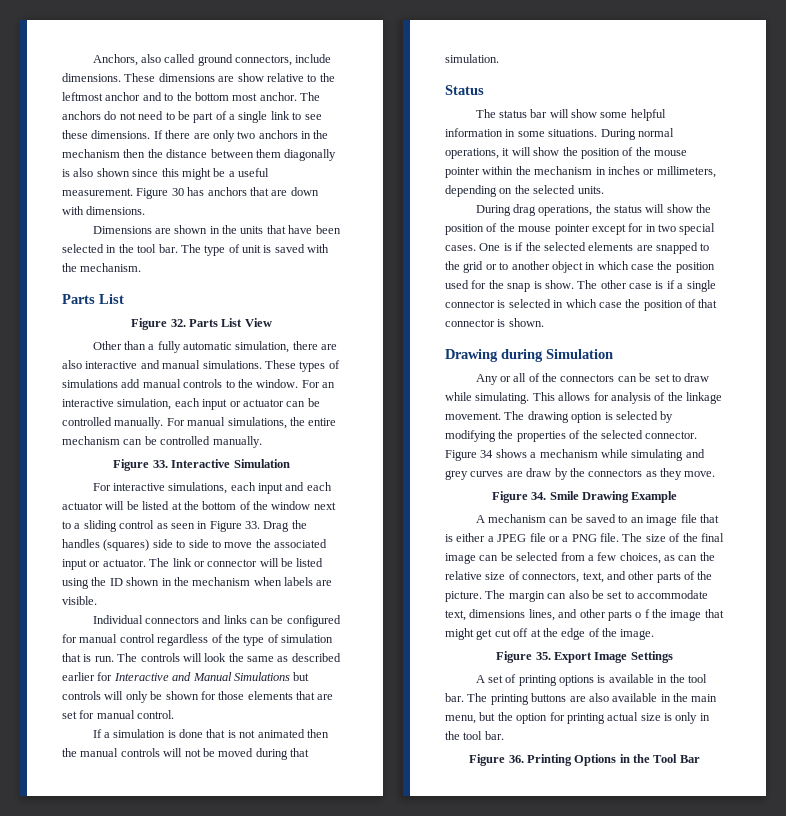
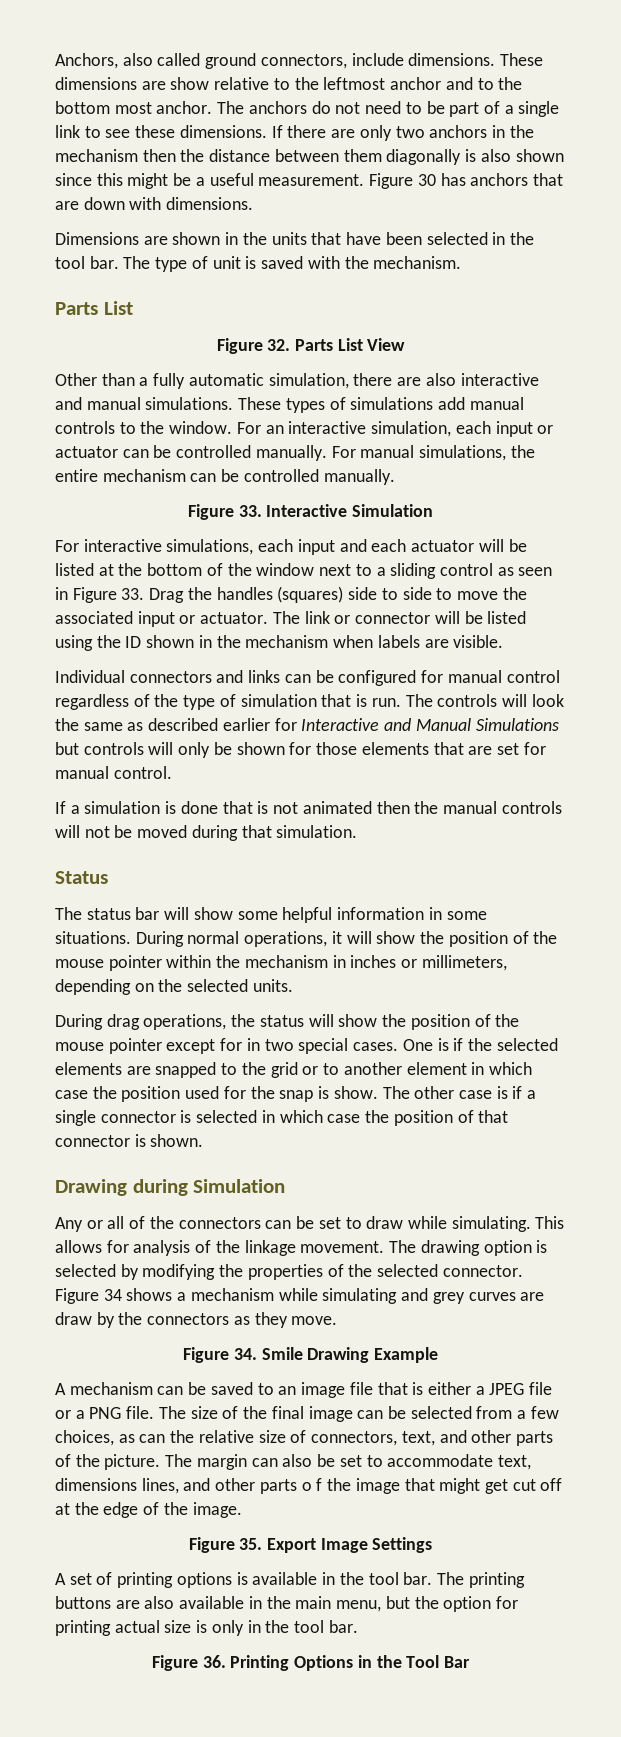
[551,261,583,273] object -> [406,1062,467,1075] element

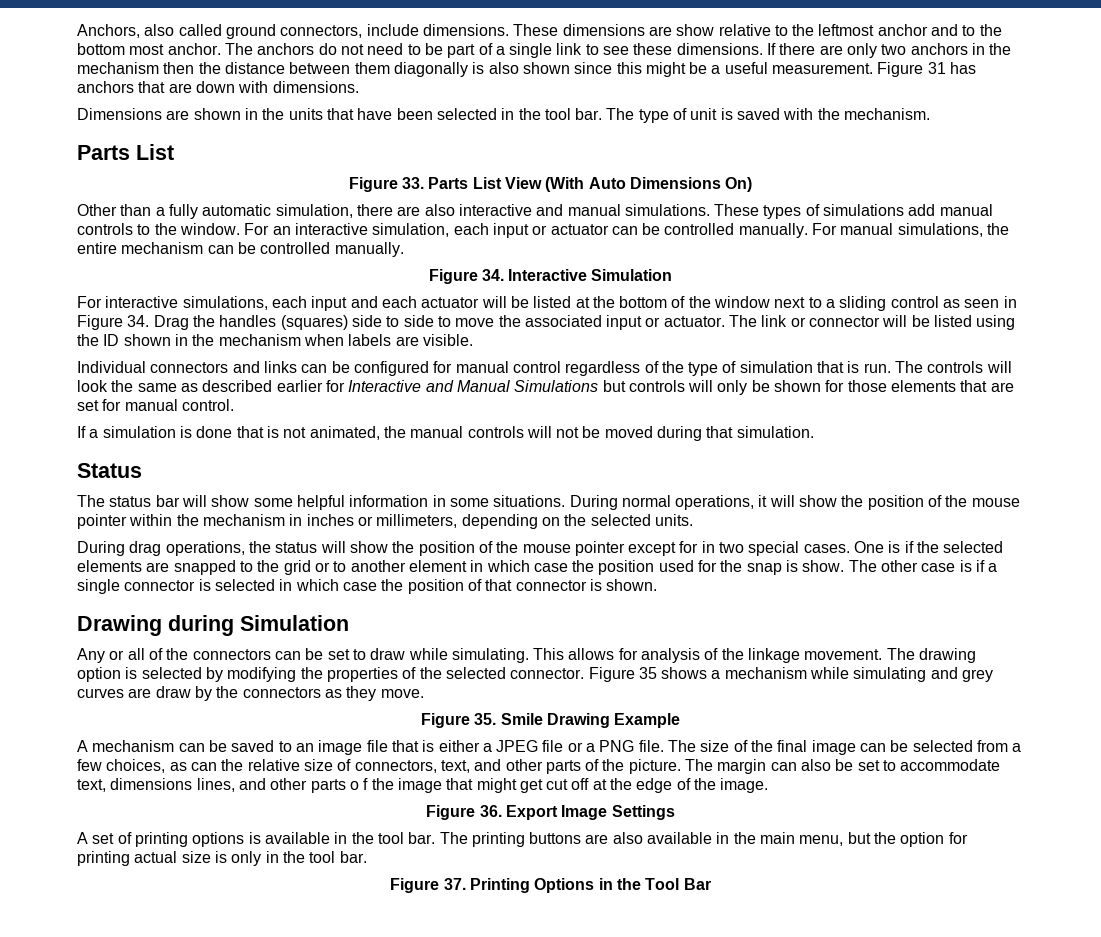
[417,174,436,186] 30 -> [927,62,946,74] 31
[267,339,291,351] 32. -> [402,177,425,189] 33.
(406, 344) none -> [545,177,753,192] (With Auto Dimensions On)
[238,505,262,517] 33. -> [481,269,504,281] 34.
[121,588,145,600] 33. -> [127,315,150,327] 34.
[302,801,410,814] animated then -> [309,426,380,440] animated,
[103,1289,122,1301] 34 -> [638,667,657,679] 35
[233,1348,257,1360] 34. -> [474,713,497,725] 35.
[239,1538,263,1550] 35. -> [479,805,502,817] 36.
[202,1655,226,1668] 36. -> [443,878,466,890] 37.

